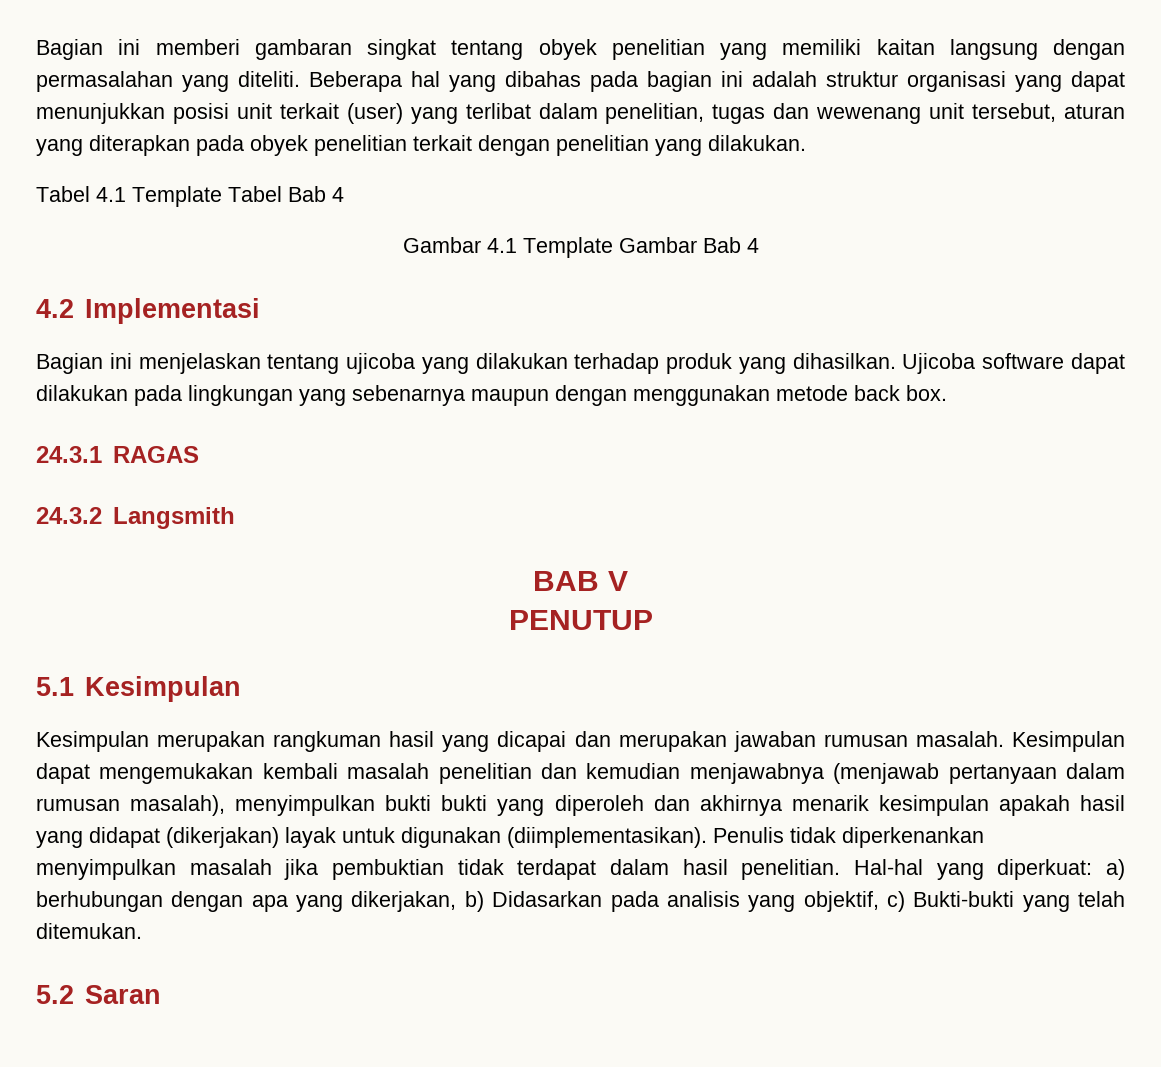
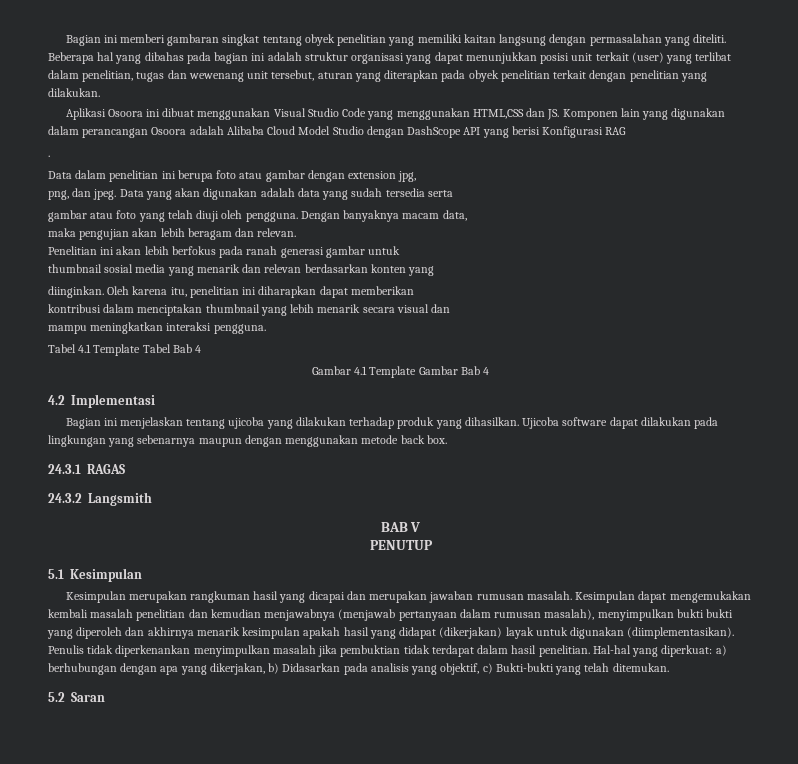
(806, 143) none -> [65,108,726,120] [48,126,627,138] [48,155,50,157] [48,170,417,182] [48,188,453,200] [48,210,467,222] [48,228,297,240] [48,246,401,258] [48,264,435,276] [48,286,414,298] [48,304,451,316] [48,322,266,334] // Aplikasi Osoora ini dibuat menggunakan Visual Studio Code yang menggunakan HTML,CSS dan JS. Komponen lain yang digunakan dalam perancangan Osoora adalah Alibaba Cloud Model Studio dengan DashScope API yang berisi Konfigurasi RAG // . // Data dalam penelitian ini berupa foto atau gambar dengan extension jpg, // png, dan jpeg. Data yang akan digunakan adalah data yang sudah tersedia serta // gambar atau foto yang telah diuji oleh pengguna. Dengan banyaknya macam data, // maka pengujian akan lebih beragam dan relevan. // Penelitian ini akan lebih berfokus pada ranah generasi gambar untuk // thumbnail sosial media yang menarik dan relevan berdasarkan konten yang // diinginkan. Oleh karena itu, penelitian ini diharapkan dapat memberikan // kontribusi dalam menciptakan thumbnail yang lebih menarik secara visual dan // mampu meningkatkan interaksi pengguna.

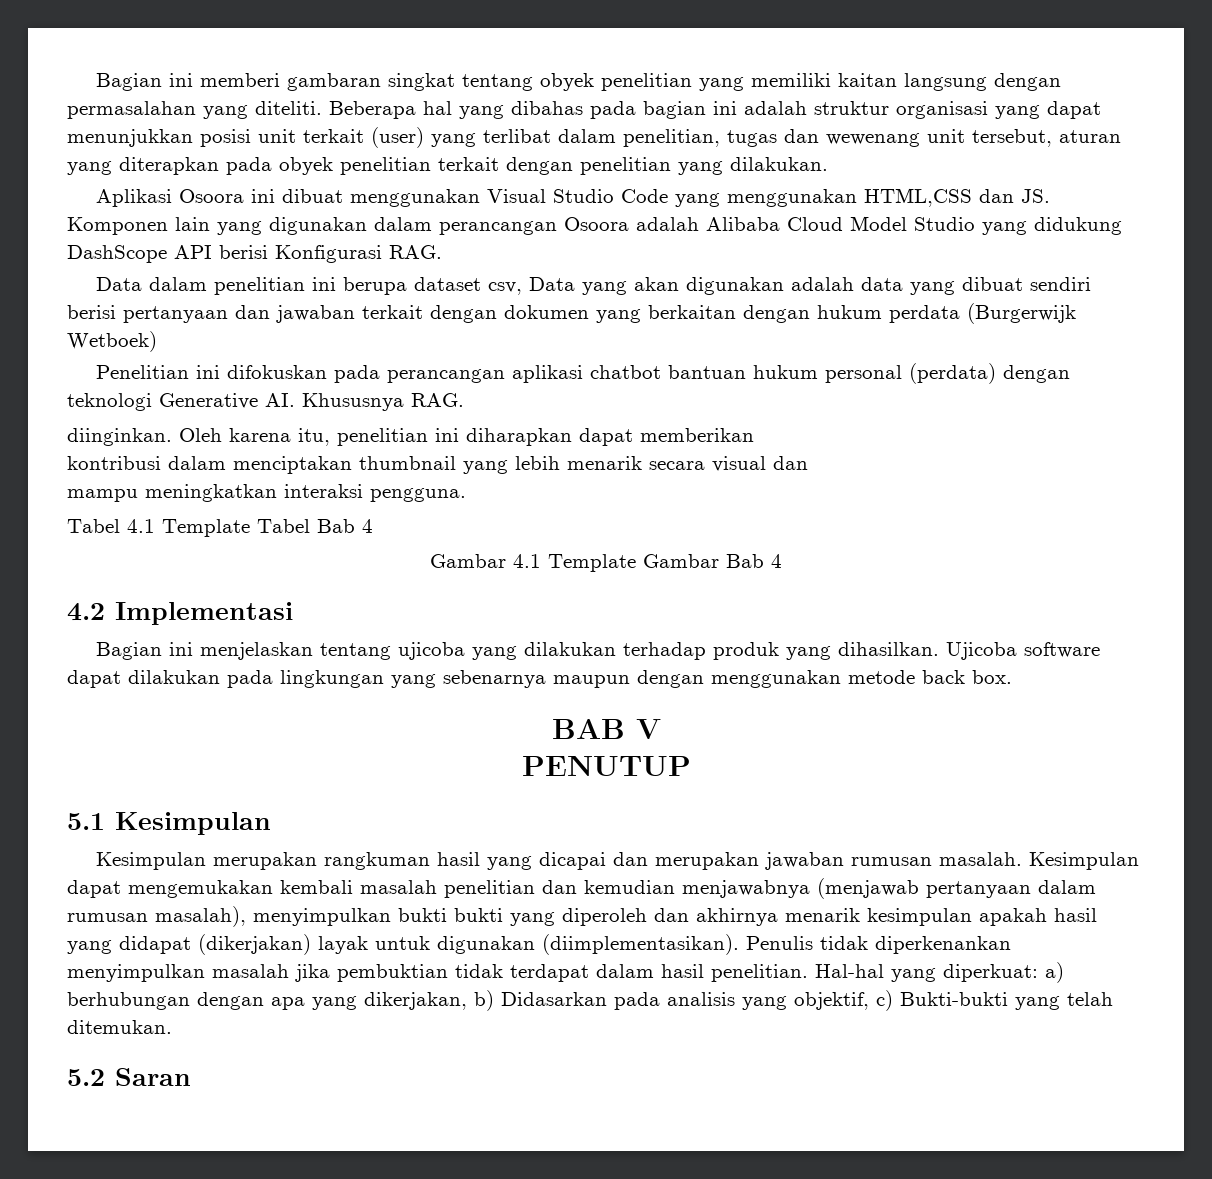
[366,126,404,138] dengan -> [982,217,1122,235] yang didukung
[482,128,509,138] yang -> (212, 252) none
[605,127,627,135] [48,155,50,157] RAG // . -> [389,245,442,259] RAG.
[216,170,417,182] [48,188,117,200] foto atau gambar dengan extension jpg, // png, dan jpeg. -> [413,277,522,295] dataset csv,
[351,188,453,197] [48,210,467,222] [48,228,297,240] [48,246,401,258] [48,264,435,276] sudah tersedia serta // gambar atau foto yang telah diuji oleh pengguna. Dengan banyaknya macam data, // maka pengujian akan lebih beragam dan relevan. // Penelitian ini akan lebih berfokus pada ranah generasi gambar untuk // thumbnail sosial media yang menarik dan relevan berdasarkan konten yang -> [961,277,1091,291] [67,303,1076,324] [67,331,157,352] [95,363,1070,384] [67,393,464,411] dibuat sendiri berisi pertanyaan dan jawaban terkait dengan dokumen yang berkaitan dengan hukum perdata (Burgerwijk Wetboek) // Penelitian ini difokuskan pada perancangan aplikasi chatbot bantuan hukum personal (perdata) dengan teknologi Generative AI. Khususnya RAG.
[48,464,125,474] [48,492,152,506] // 24.3.1 RAGAS // 24.3.2 Langsmith -> (1012, 677) none

